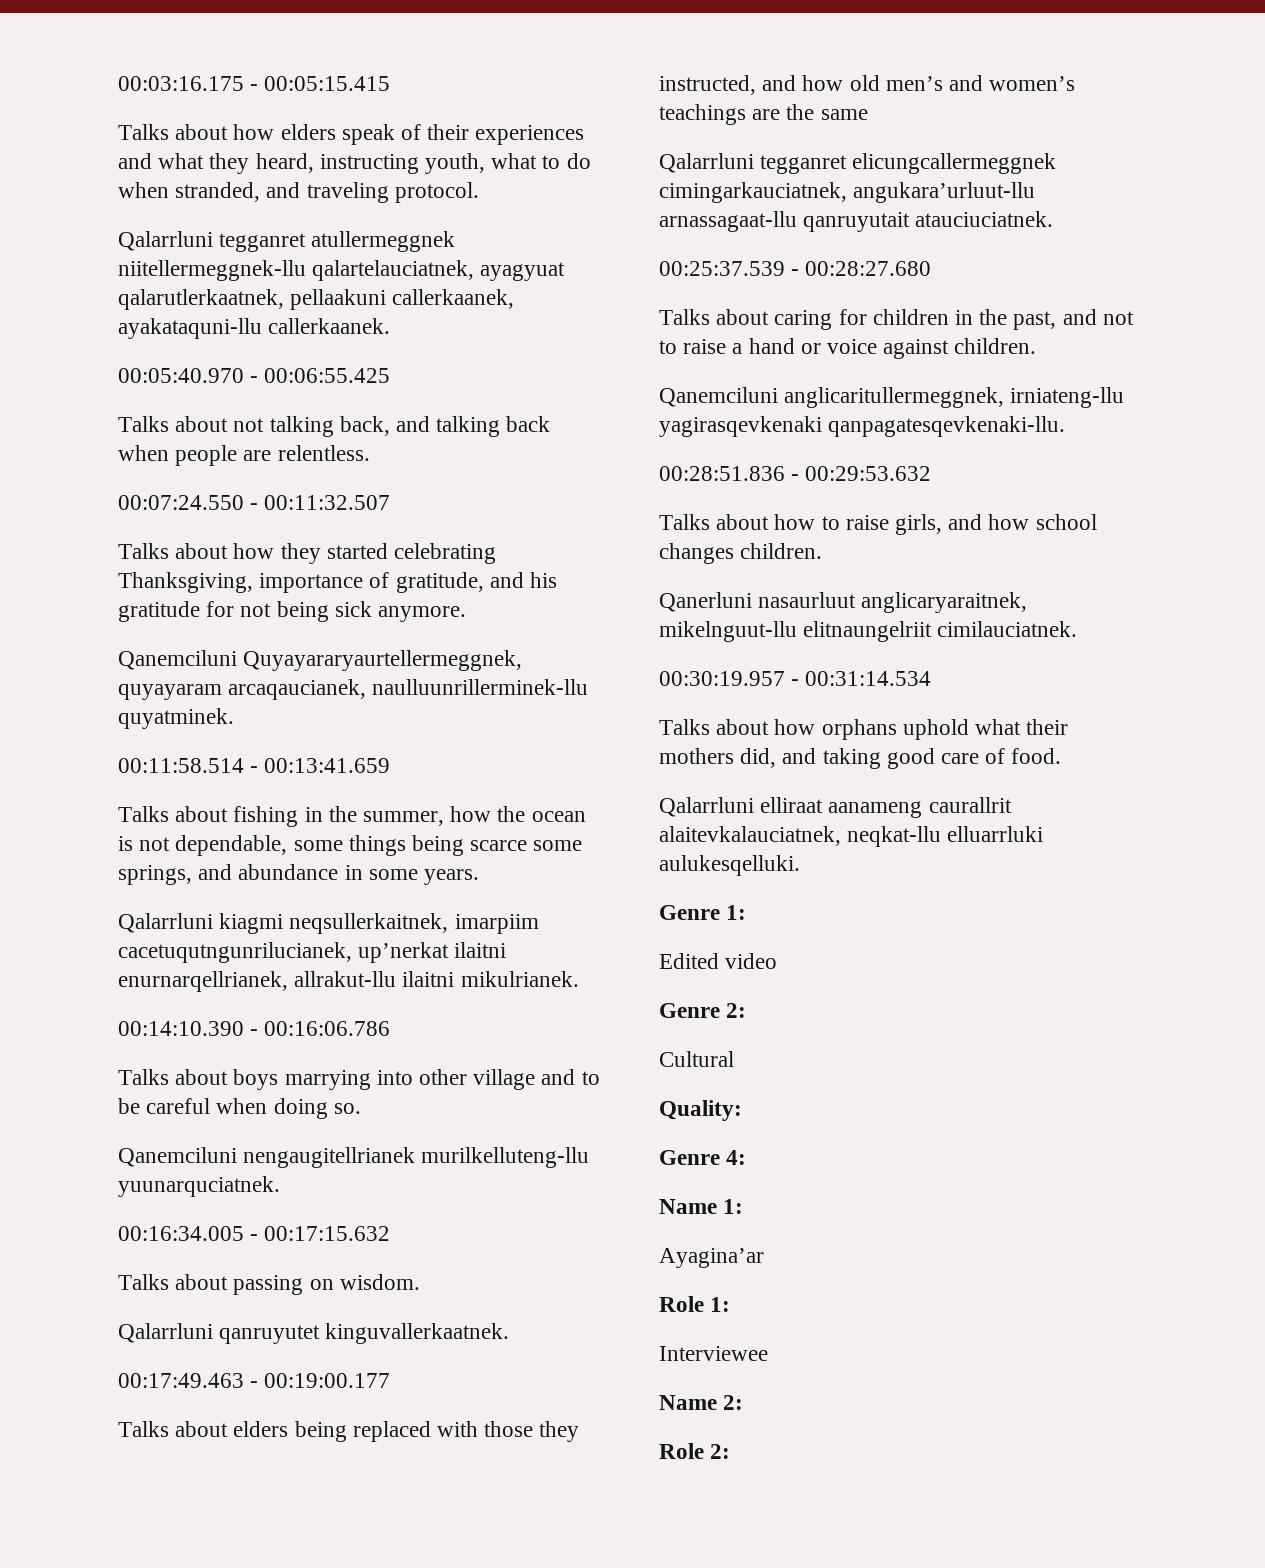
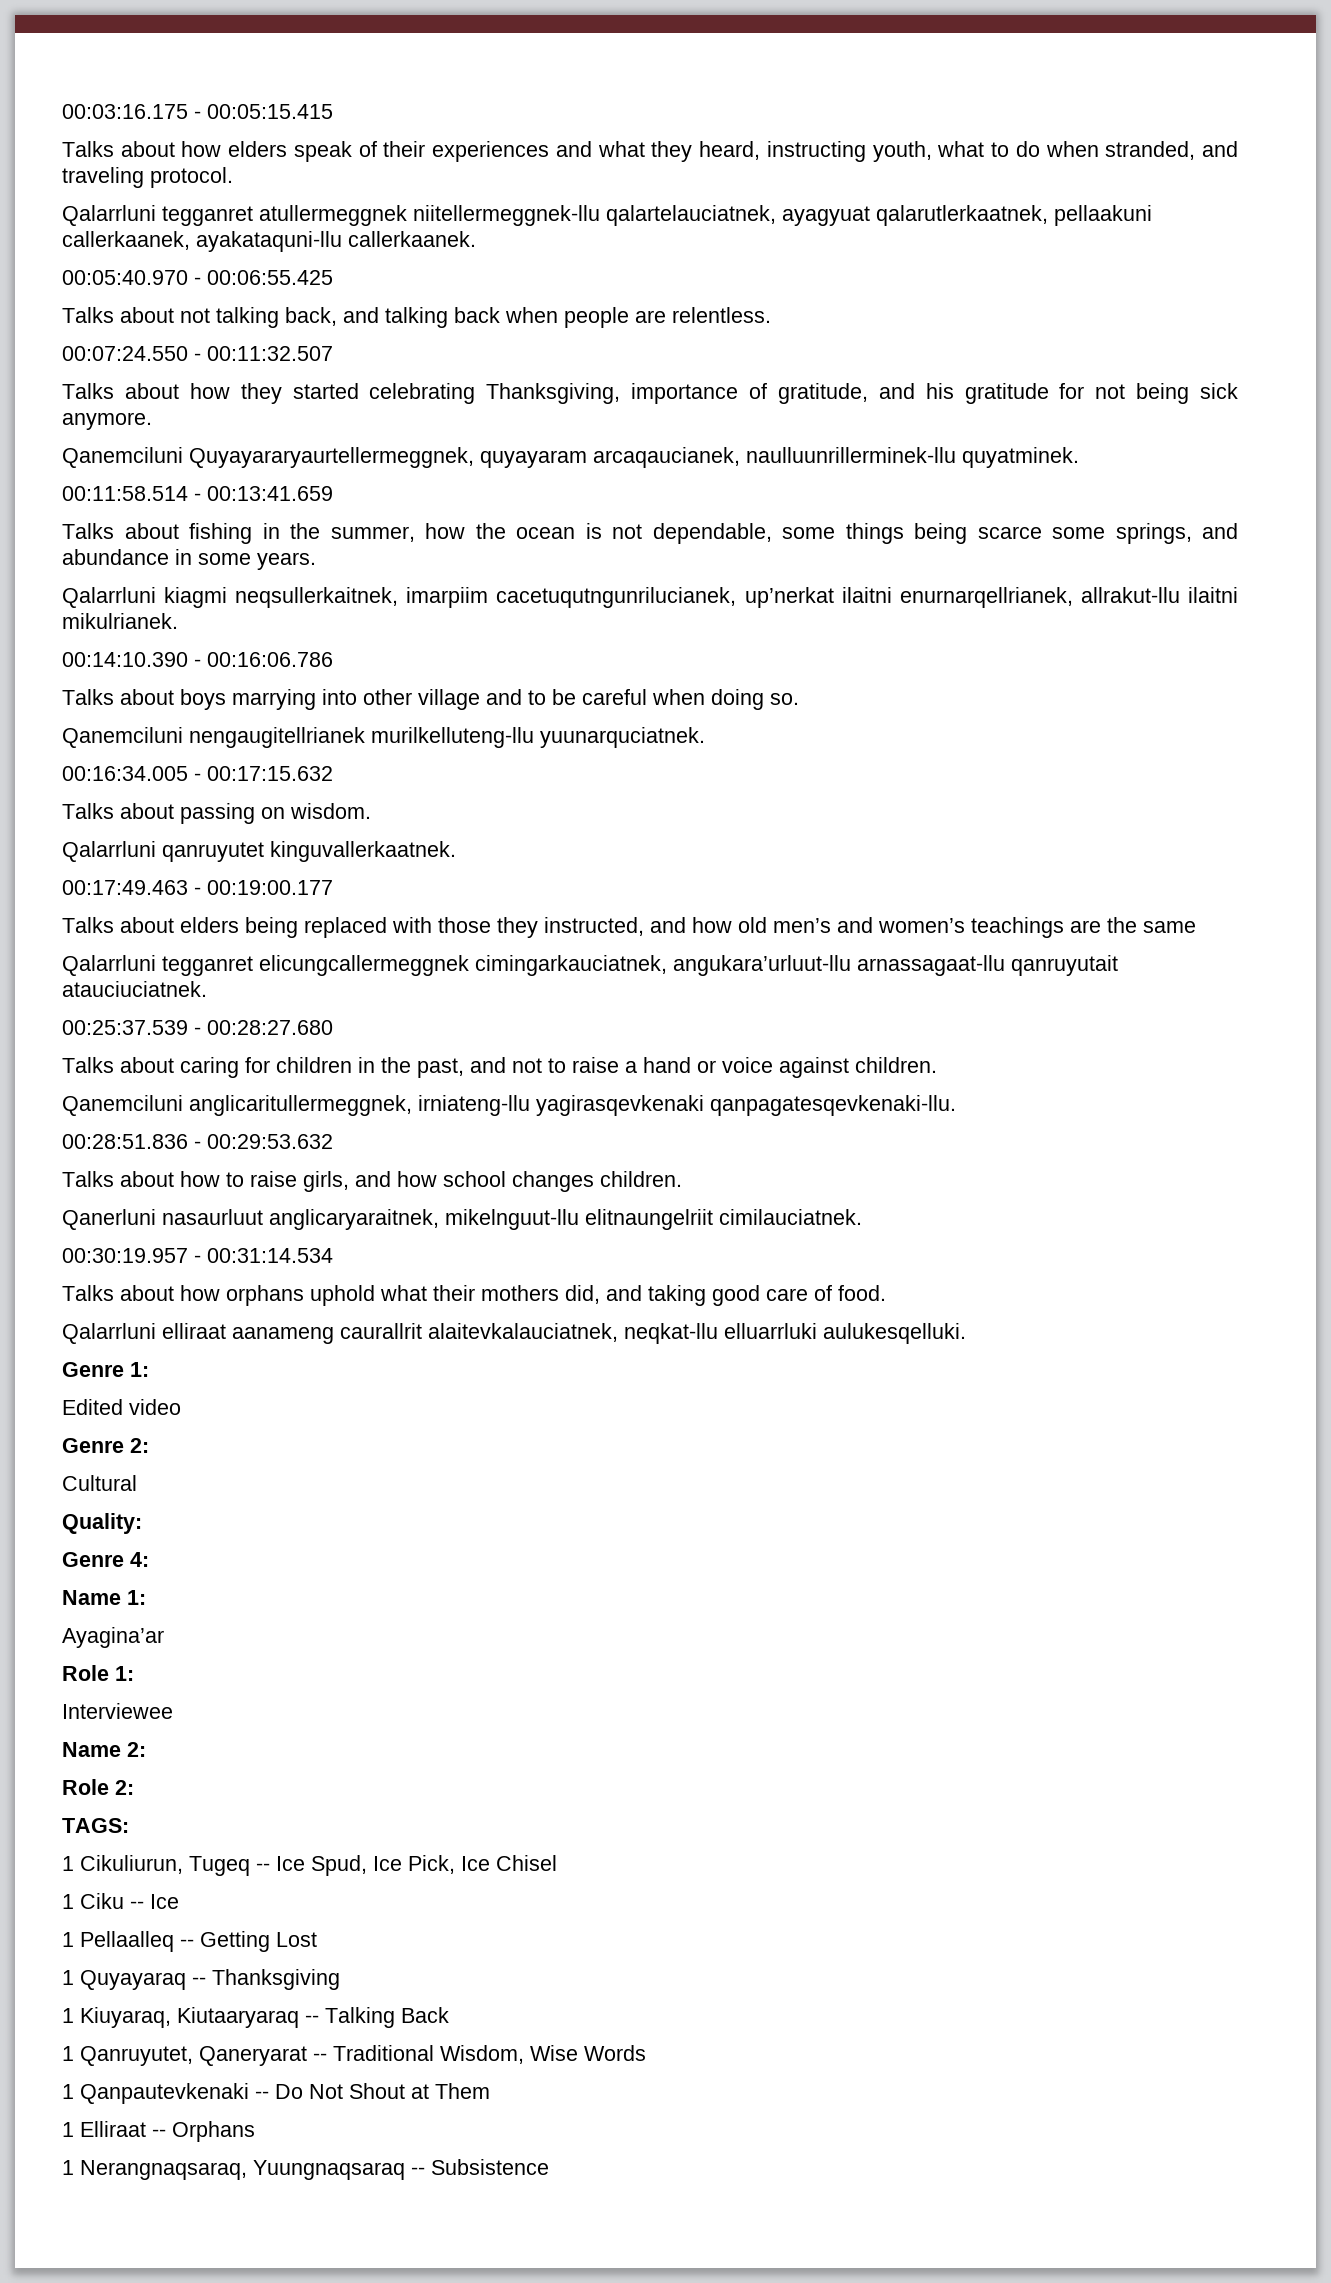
(731, 1451) none -> [62,1818,129,1833] [62,1855,557,1876] [62,1893,179,1909] [62,1931,317,1952] [62,1969,340,1990] [62,2007,449,2028] [62,2045,646,2066] [62,2083,490,2104] [62,2121,255,2142] [62,2159,549,2180] // TAGS: // 1 Cikuliurun, Tugeq -- Ice Spud, Ice Pick, Ice Chisel // 1 Ciku -- Ice // 1 Pellaalleq -- Getting Lost // 1 Quyayaraq -- Thanksgiving // 1 Kiuyaraq, Kiutaaryaraq -- Talking Back // 1 Qanruyutet, Qaneryarat -- Traditional Wisdom, Wise Words // 1 Qanpautevkenaki -- Do Not Shout at Them // 1 Elliraat -- Orphans // 1 Nerangnaqsaraq, Yuungnaqsaraq -- Subsistence

